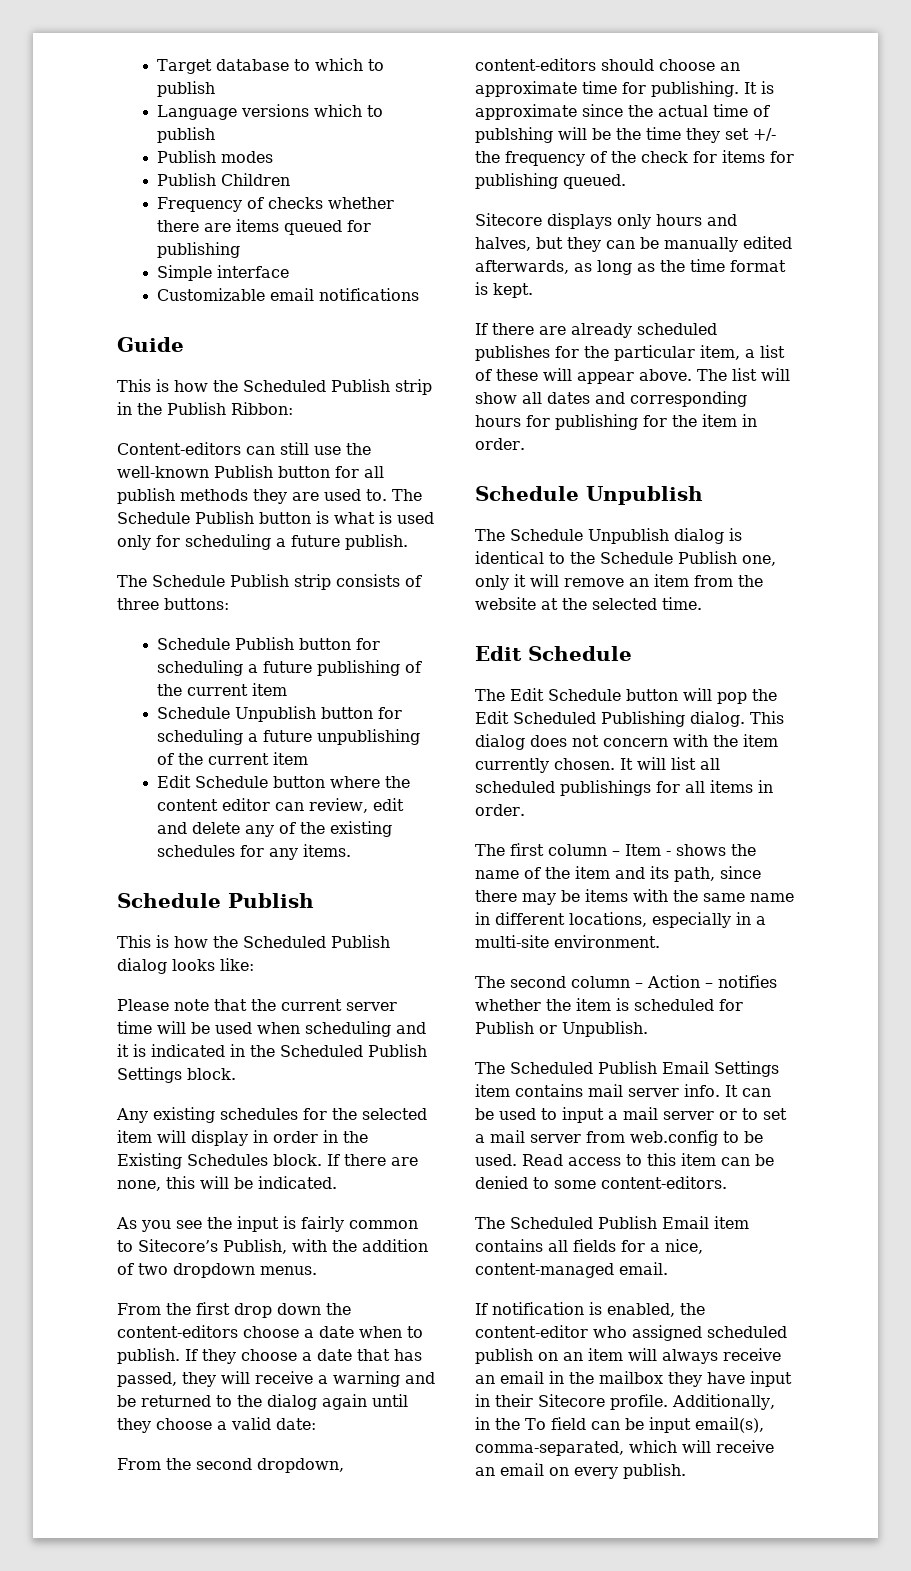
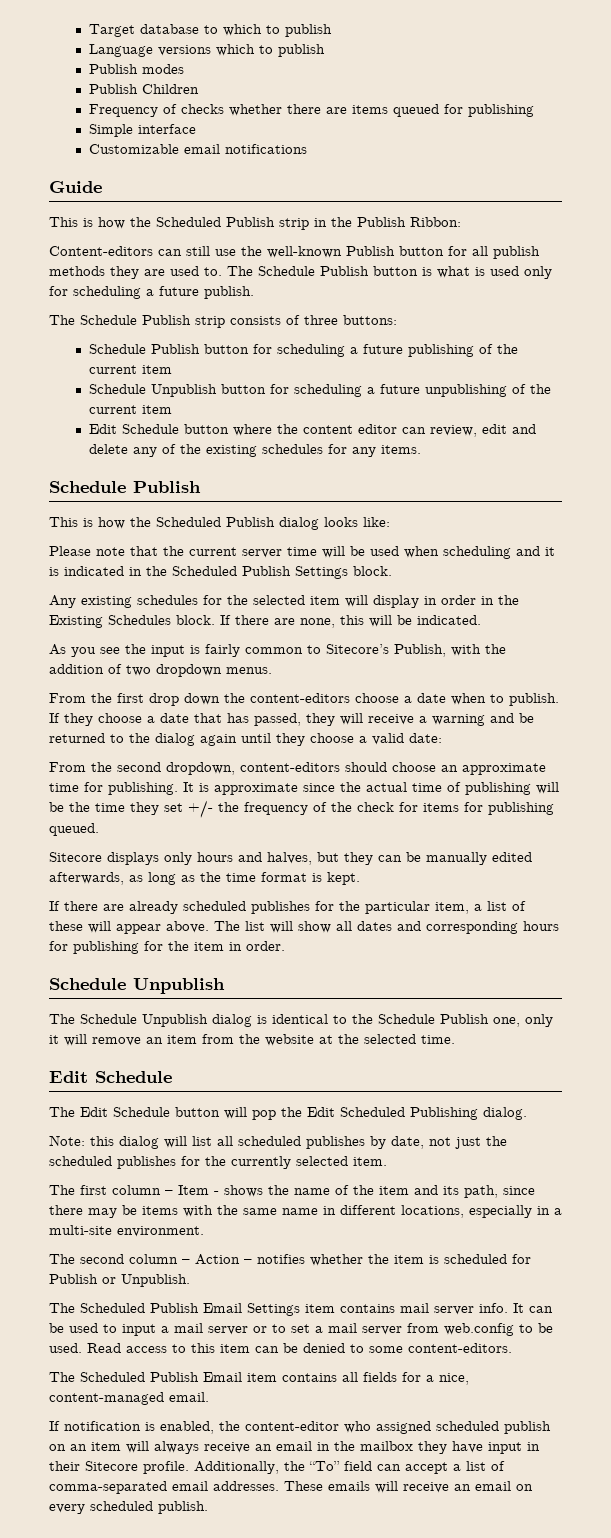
[475,127,553,143] publshing -> [465,782,531,795] publishing
[750,711,784,724] [475,734,778,750] [475,757,720,773] [475,780,773,796] [475,804,525,816] This dialog does not concern with the item currently chosen. It will list all scheduled publishings for all items in order. -> [49,1135,507,1149] [49,1156,387,1169] // Note: this dialog will list all scheduled publishes by date, not just the scheduled publishes for the currently selected item.
[475,1417,764,1433] [475,1440,677,1456] in the To field can be input email(s), comma-separated, which -> [284,1461,505,1474] [49,1481,370,1494] the “To” field can accept a list of comma-separated email addresses. These emails
(618, 1473) none -> [90,1501,153,1511] scheduled

